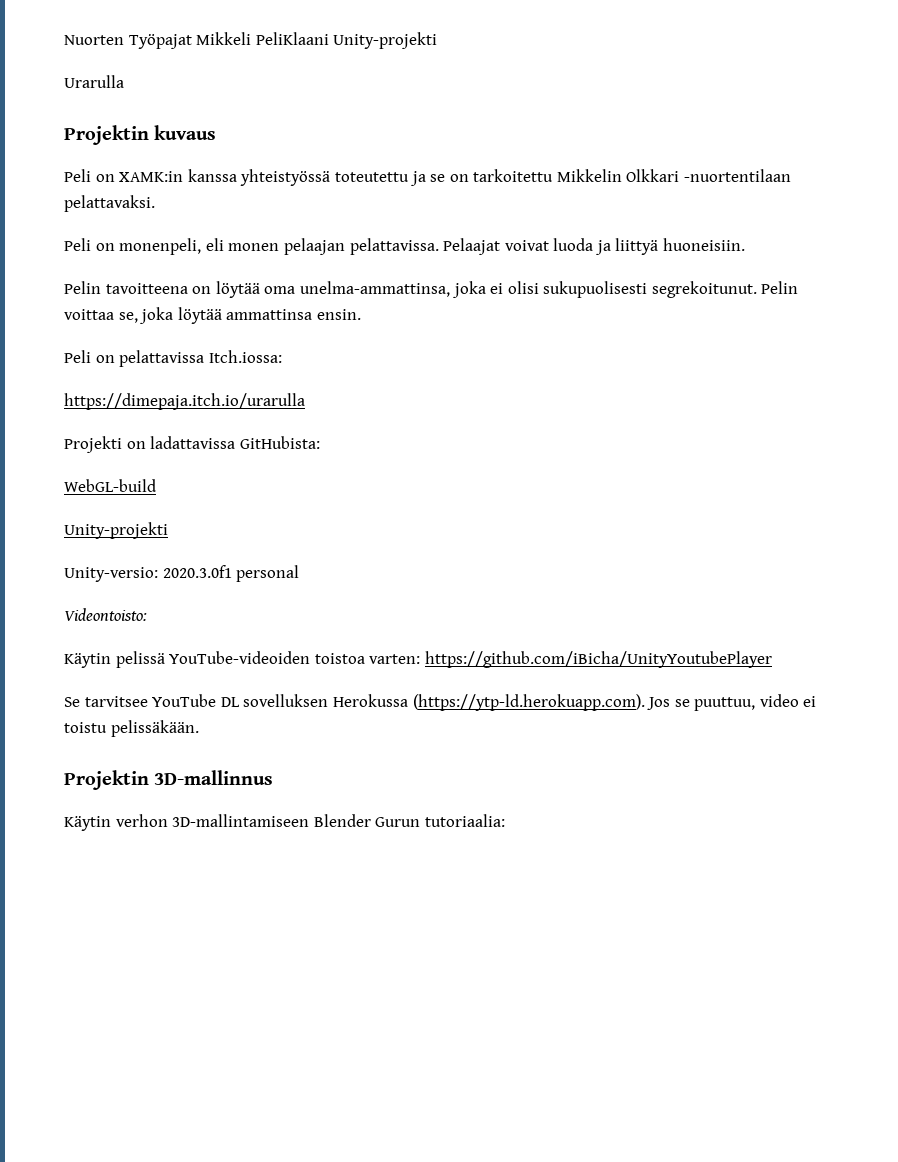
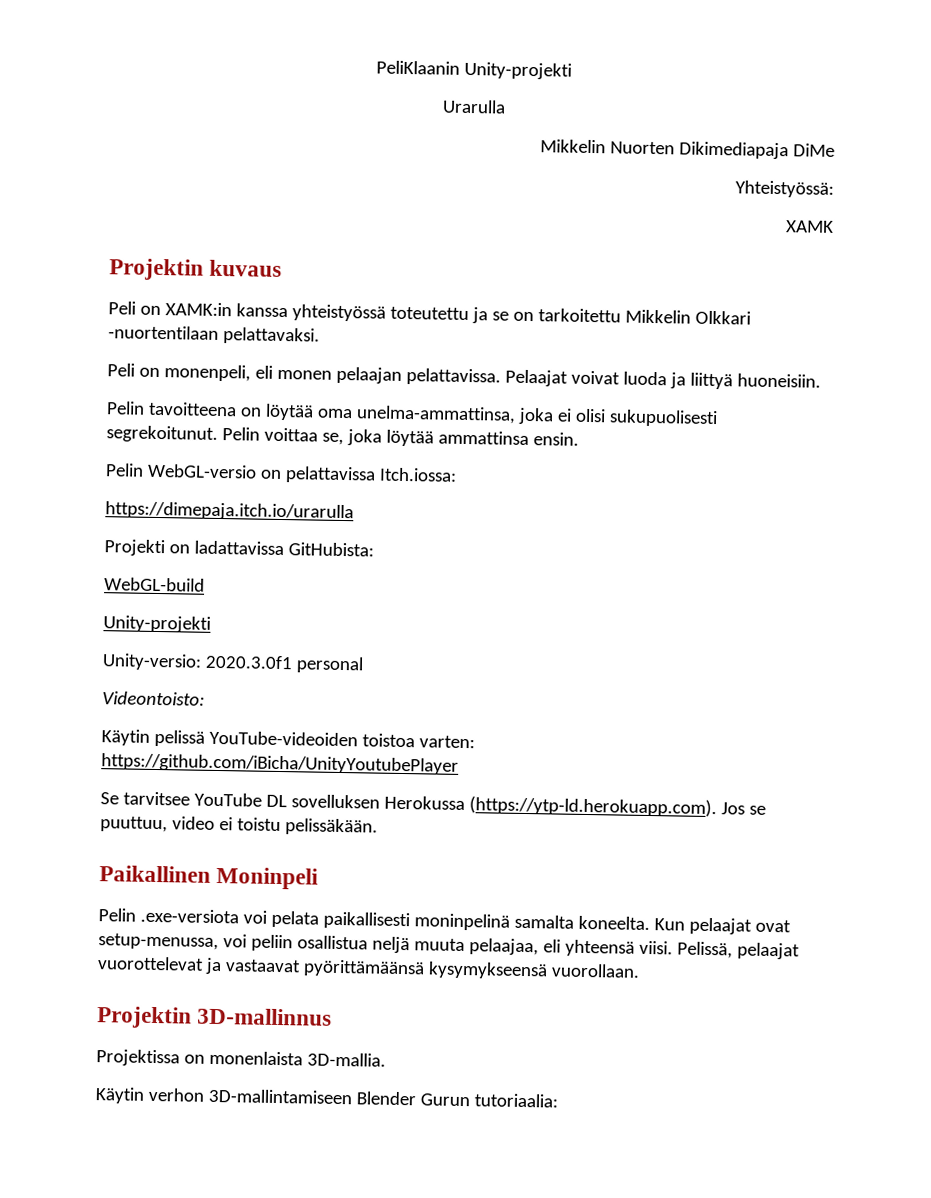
[64,32,438,49] [64,75,124,88] Nuorten Työpajat Mikkeli PeliKlaani Unity-projekti // Urarulla -> [376,60,572,80] [441,99,506,114] [540,139,835,160] [735,180,834,198] [785,220,834,233] PeliKlaanin Unity-projekti // Urarulla // Mikkelin Nuorten Dikimediapaja DiMe // Yhteistyössä: // XAMK
[64,350,91,363] Peli -> [105,463,257,479] Pelin WebGL-versio
[64,770,274,790] Projektin 3D-mallinnus -> [99,865,320,890] [98,908,791,935] [98,933,800,960] [97,956,640,980] [97,1006,333,1029] [96,1049,386,1067] Paikallinen Moninpeli // Pelin .exe-versiota voi pelata paikallisesti moninpelinä samalta koneelta. Kun pelaajat ovat setup-menussa, voi peliin osallistua neljä muuta pelaajaa, eli yhteensä viisi. Pelissä, pelaajat vuorottelevat ja vastaavat pyörittämäänsä kysymykseensä vuorollaan. // Projektin 3D-mallinnus // Projektissa on monenlaista 3D-mallia.

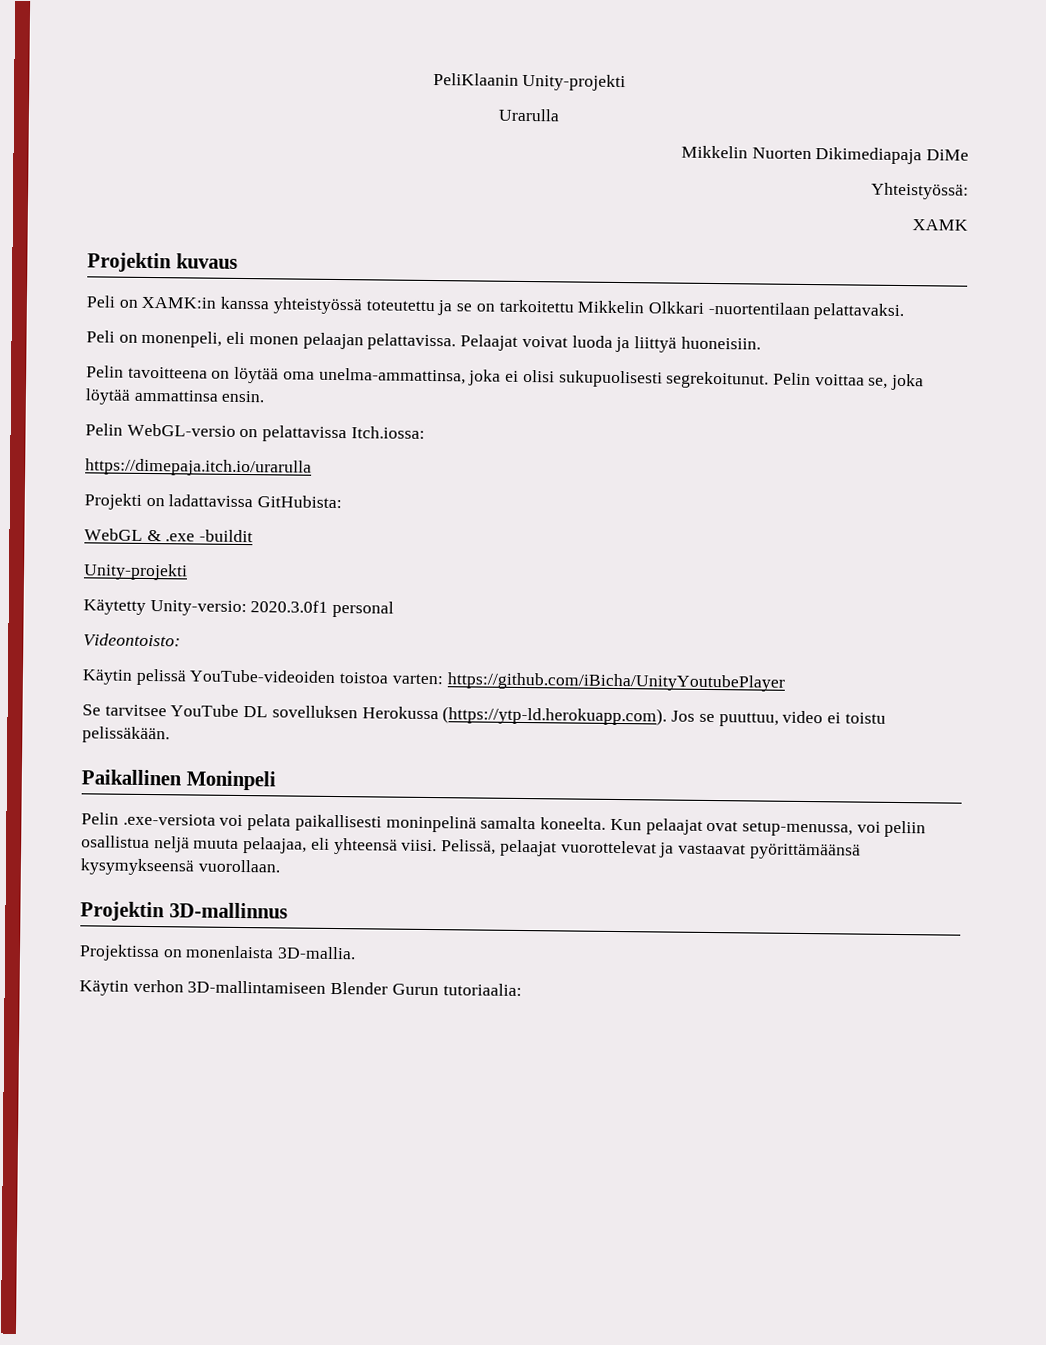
[104,577,205,592] [103,615,211,633] WebGL-build // Unity-projekti // -> [84,528,254,543] [83,563,188,581] [83,599,146,615] WebGL & .exe -buildit // Unity-projekti // Käytetty

